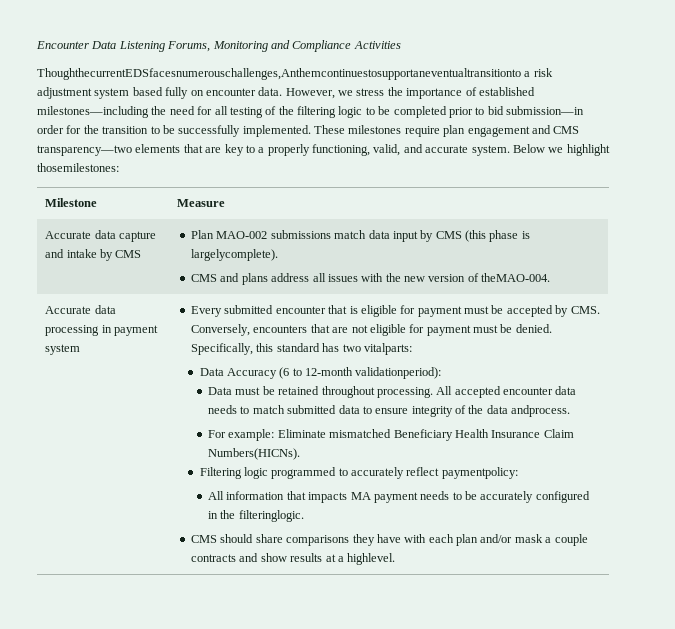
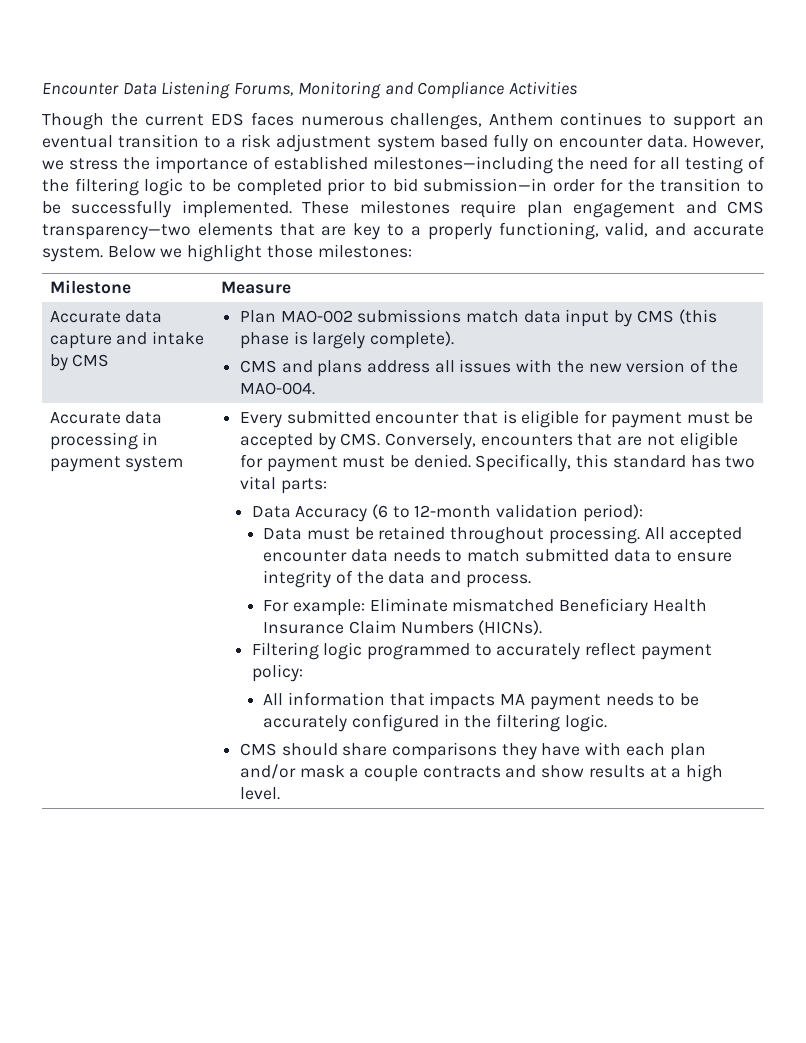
[37,68,521,80] ThoughthecurrentEDSfacesnumerouschallenges,Anthemcontinuestosupportaneventualtransitionto -> [42,112,764,130] [42,134,222,148] Though the current EDS faces numerous challenges, Anthem continues to support an eventual transition to
[37,163,119,172] thosemilestones: -> [266,244,412,258] those milestones:
[190,249,278,261] largelycomplete). -> [312,331,455,349] largely complete).
[481,273,551,282] theMAO-004. -> [710,360,738,373] [239,382,315,395] the MAO-004.
[363,343,412,355] vitalparts: -> [239,476,327,494] vital parts:
[355,367,442,379] validationperiod): -> [496,504,643,522] validation period):
[511,405,571,417] andprocess. -> [430,571,531,588] and process.
[208,448,301,460] Numbers(HICNs). -> [400,620,543,635] Numbers (HICNs).
[441,467,518,479] paymentpolicy: -> [640,644,712,660] [251,664,303,682] payment policy:
[238,510,304,522] filteringlogic. -> [496,714,607,732] filtering logic.
[347,553,396,565] highlevel. -> [686,764,724,782] [239,787,280,800] high level.

